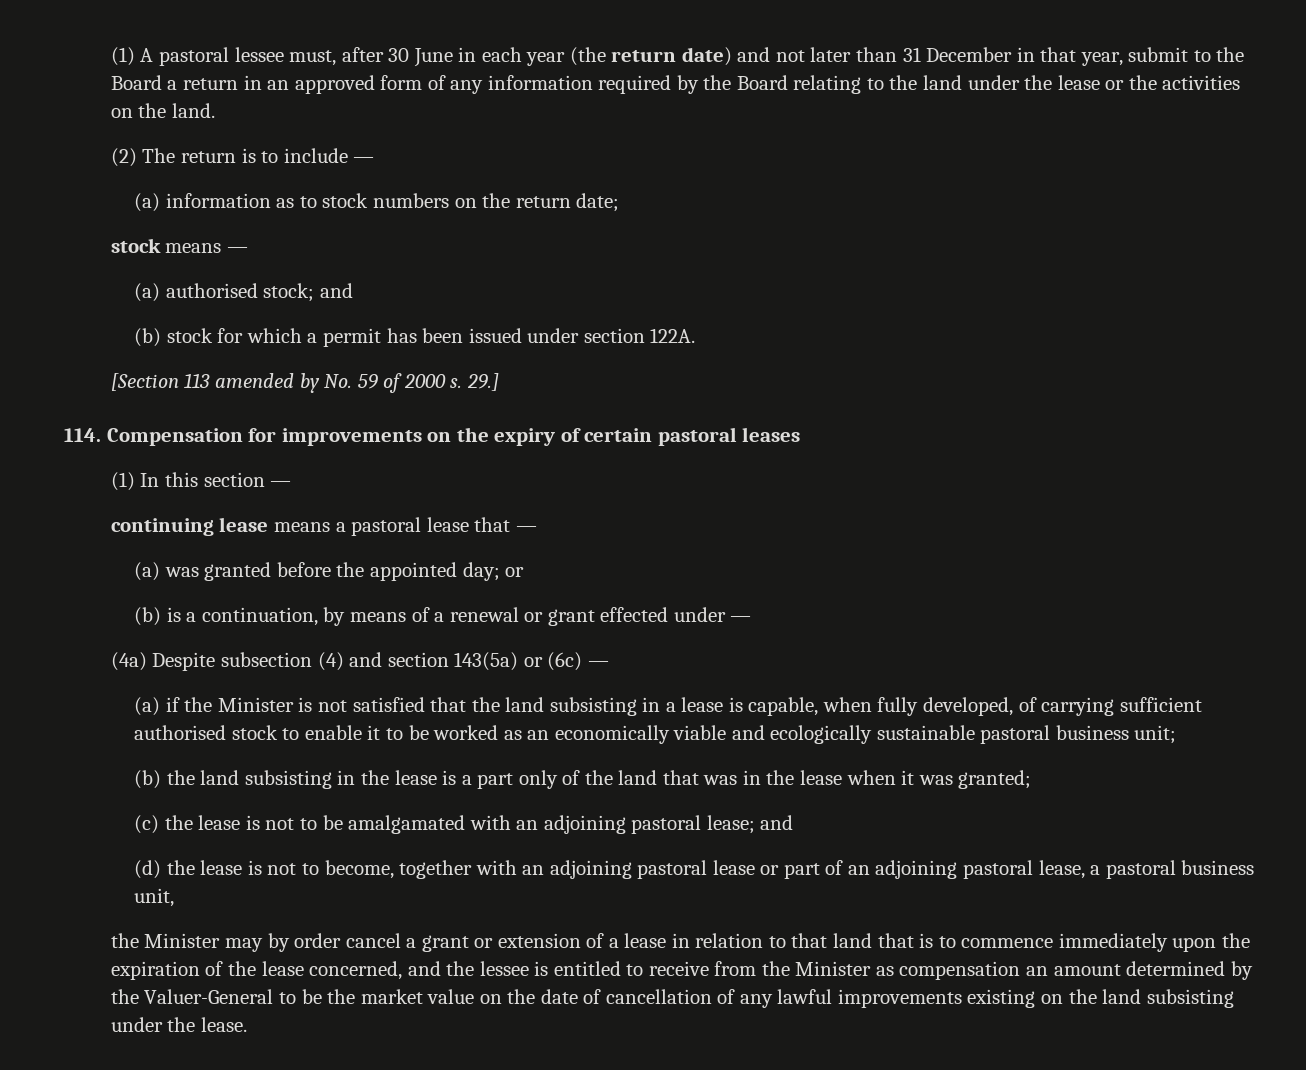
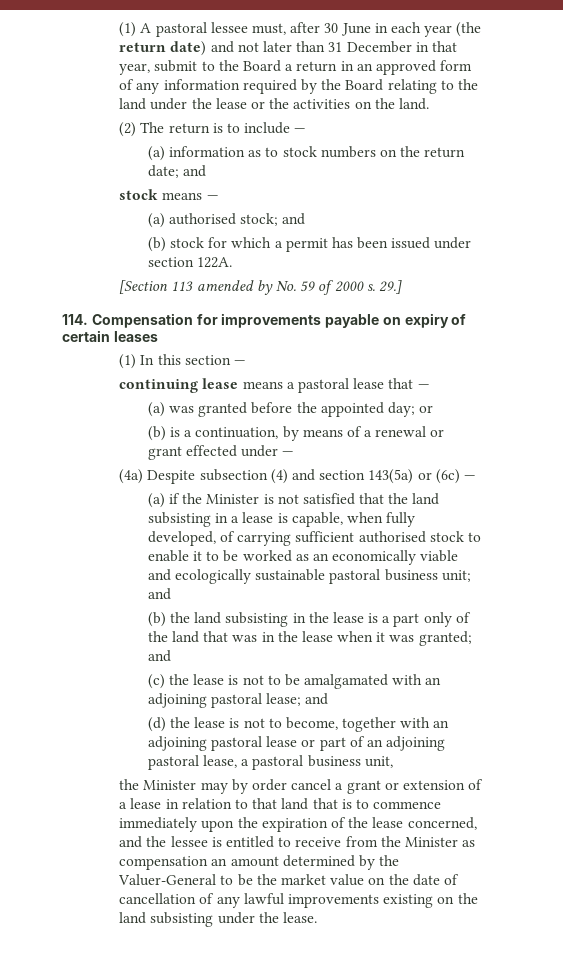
(620, 202) none -> [182,165,206,177] and
[427,427,489,442] on the -> [325,314,401,328] payable on
[657,427,737,446] pastoral -> (110, 336) none
(1177, 734) none -> [147,588,171,600] and
(1032, 779) none -> [147,650,171,662] and

